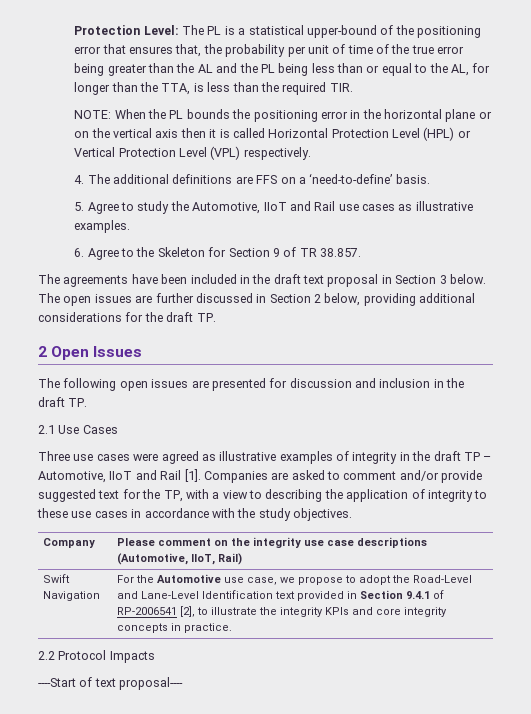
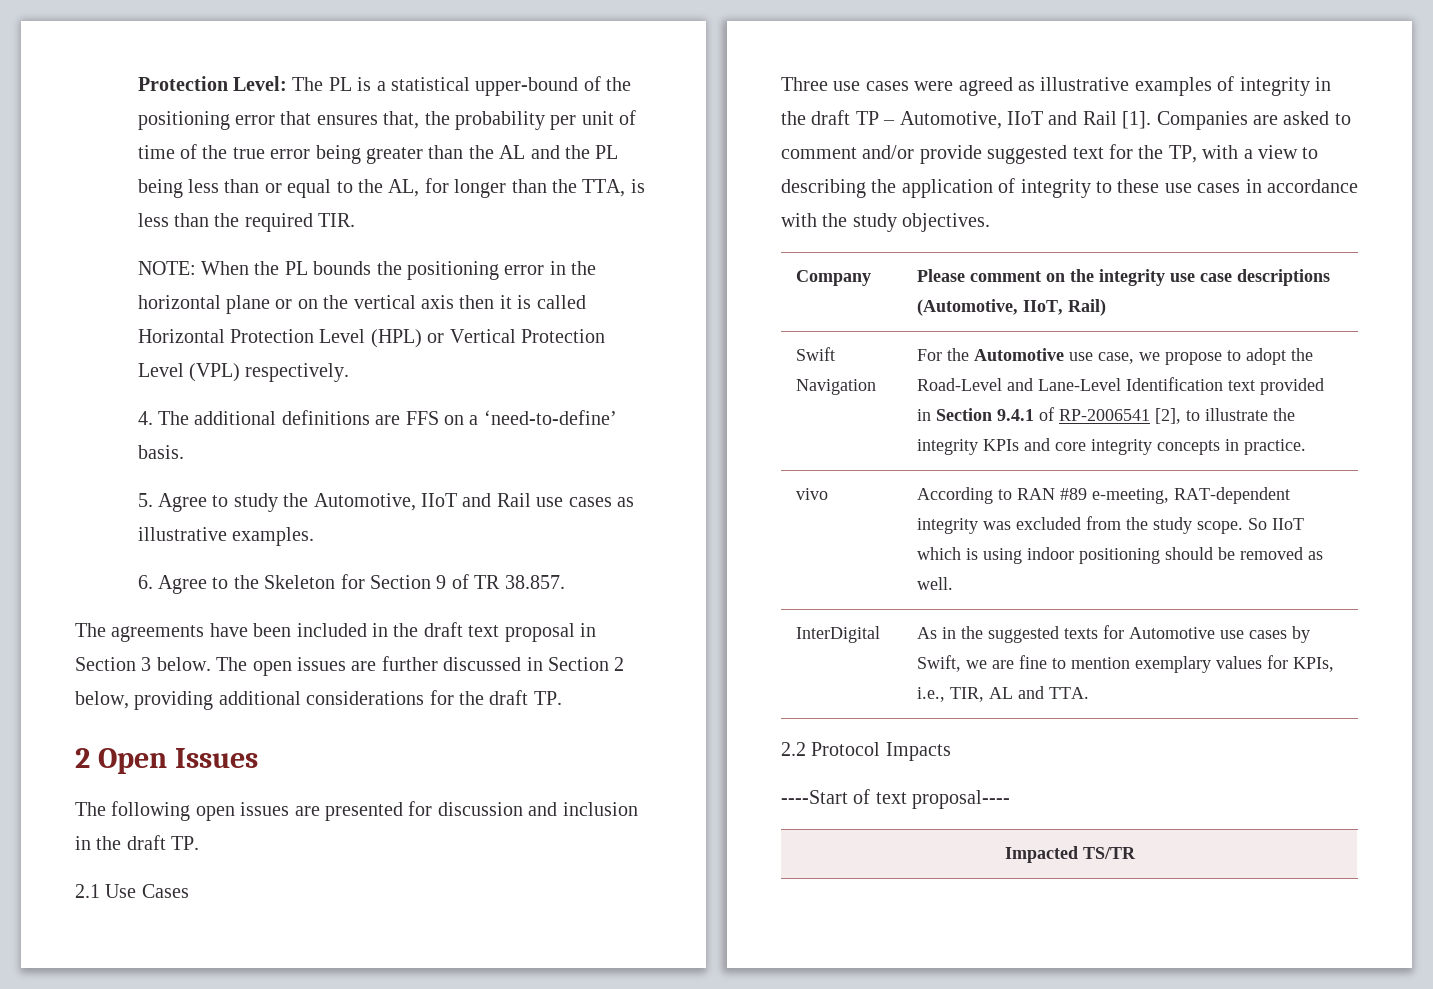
(233, 628) none -> [796,488,829,500] [917,487,1291,504] [917,516,1305,534] [917,547,1324,564] [917,577,954,590] [796,626,881,643] [917,625,1311,643] [917,655,1335,673] [917,686,1090,702] // vivo | According to RAN #89 e-meeting, RAT-dependent integrity was excluded from the study scope. So IIoT which is using indoor positioning should be removed as well. // InterDigital | As in the suggested texts for Automotive use cases by Swift, we are fine to mention exemplary values for KPIs, i.e., TIR, AL and TTA.
(184, 683) none -> [1004,846,1136,863] // Impacted TS/TR

